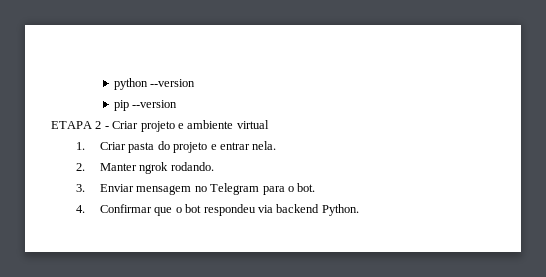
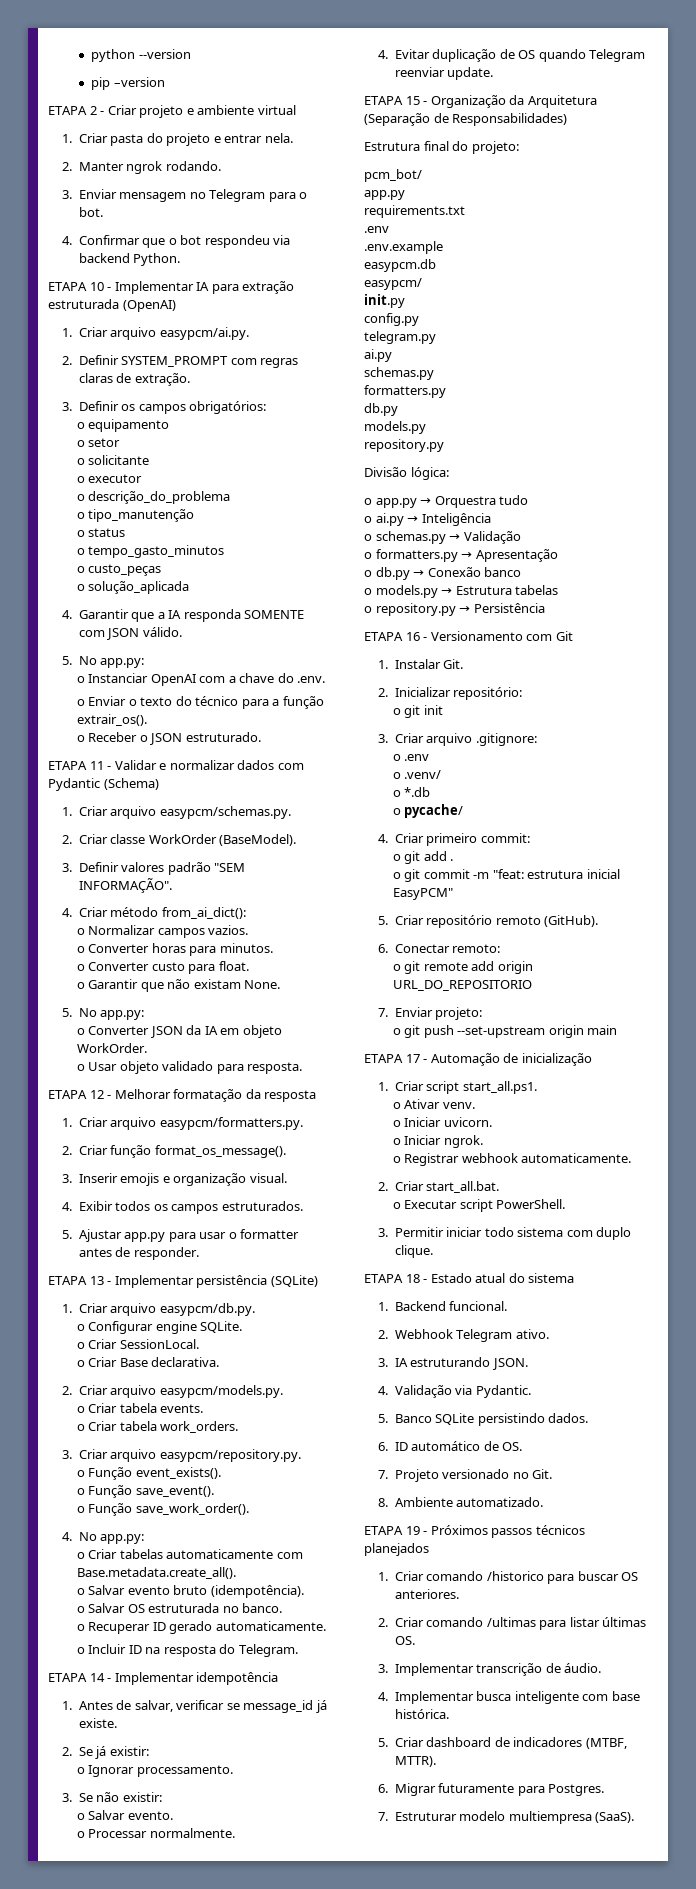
[132,100,178,108] --version -> [113,77,165,87] –version
(359, 210) none -> [48,281,295,294] [48,299,176,312] [62,327,249,340] [62,355,299,368] [78,373,190,386] [62,401,267,414] [76,419,170,432] [76,438,121,447] [76,455,150,465] [76,474,143,483] [76,491,231,504] [76,509,195,522] [76,528,126,537] [76,545,225,558] [76,564,162,576] [76,581,190,594] [62,609,305,622] [78,627,182,640] [62,656,145,668] [76,673,326,686] [76,696,324,709] [76,714,147,726] [76,732,261,745] [48,760,304,770] [48,778,159,791] [62,806,291,819] [62,834,297,846] [62,862,246,875] [78,878,172,893] [62,907,246,919] [76,925,249,938] [76,943,273,956] [76,961,249,974] [76,979,281,992] [62,1008,145,1020] [76,1025,282,1038] [76,1043,147,1053] [76,1061,303,1074] [48,1089,317,1102] [62,1117,303,1130] [62,1145,286,1158] [62,1173,287,1186] [62,1201,303,1214] [62,1229,300,1242] [78,1247,199,1260] [48,1275,318,1288] [62,1303,255,1316] [76,1321,243,1334] [76,1339,199,1349] [76,1357,220,1367] [62,1385,283,1398] [76,1403,204,1413] [76,1421,239,1433] [62,1449,301,1462] [76,1467,221,1480] [76,1485,214,1498] [76,1503,249,1516] [62,1532,145,1544] [76,1549,303,1559] [76,1567,236,1579] [76,1585,304,1598] [76,1603,283,1613] [76,1621,326,1634] [76,1644,298,1657] [48,1672,279,1685] [62,1700,327,1713] [78,1718,117,1728] [62,1746,149,1759] [76,1765,233,1777] [62,1792,162,1802] [76,1810,173,1820] [76,1828,235,1838] [378,49,646,62] [394,67,494,80] [364,95,597,108] [364,113,568,126] [364,141,519,154] [364,169,422,182] [364,190,405,200] [364,205,465,218] [364,226,389,233] [364,241,443,254] [364,259,436,272] [364,278,422,290] [364,294,405,308] [364,313,419,326] [364,331,436,344] [364,349,392,362] [364,367,434,380] [364,385,446,398] [364,403,398,416] [364,421,426,434] [364,439,444,452] [364,467,449,480] [364,495,529,508] [364,513,491,526] [364,531,521,544] [364,549,558,562] [364,567,522,580] [364,585,559,598] [364,603,545,616] [364,631,573,641] [378,659,464,669] [378,687,523,700] [392,705,443,718] [378,733,537,746] [392,754,430,761] [392,770,442,779] [392,787,431,797] [392,804,464,818] [378,833,530,846] [392,851,454,864] [392,869,620,882] [392,888,453,900] [378,915,599,928] [378,944,501,953] [392,961,533,974] [392,980,532,991] [378,1007,483,1020] [392,1025,618,1038] [364,1053,592,1066] [378,1081,537,1094] [392,1099,475,1109] [392,1117,492,1127] [392,1135,483,1148] [392,1153,632,1166] [378,1181,500,1193] [392,1199,566,1212] [378,1227,632,1240] [394,1245,433,1258] [364,1273,575,1283] [378,1301,508,1311] [378,1329,549,1342] [378,1357,528,1370] [378,1385,531,1398] [378,1413,589,1426] [378,1441,523,1451] [378,1469,553,1482] [378,1497,544,1507] [364,1525,585,1538] [364,1543,429,1556] [378,1571,639,1584] [394,1589,459,1599] [378,1617,647,1630] [394,1636,415,1645] [378,1663,602,1676] [378,1691,640,1704] [394,1709,449,1719] [378,1737,627,1749] [394,1756,436,1767] [378,1783,605,1796] [378,1811,635,1824] // ETAPA 10 - Implementar IA para extração estruturada (OpenAI) // 1. Criar arquivo easypcm/ai.py. // 2. Definir SYSTEM_PROMPT com regras claras de extração. // 3. Definir os campos obrigatórios: // o equipamento // o setor // o solicitante // o executor // o descrição_do_problema // o tipo_manutenção // o status // o tempo_gasto_minutos // o custo_peças // o solução_aplicada // 4. Garantir que a IA responda SOMENTE com JSON válido. // 5. No app.py: // o Instanciar OpenAI com a chave do .env. // o Enviar o texto do técnico para a função extrair_os(). // o Receber o JSON estruturado. // ETAPA 11 - Validar e normalizar dados com Pydantic (Schema) // 1. Criar arquivo easypcm/schemas.py. // 2. Criar classe WorkOrder (BaseModel). // 3. Definir valores padrão "SEM INFORMAÇÃO". // 4. Criar método from_ai_dict(): // o Normalizar campos vazios. // o Converter horas para minutos. // o Converter custo para float. // o Garantir que não existam None. // 5. No app.py: // o Converter JSON da IA em objeto WorkOrder. // o Usar objeto validado para resposta. // ETAPA 12 - Melhorar formatação da resposta // 1. Criar arquivo easypcm/formatters.py. // 2. Criar função format_os_message(). // 3. Inserir emojis e organização visual. // 4. Exibir todos os campos estruturados. // 5. Ajustar app.py para usar o formatter antes de responder. // ETAPA 13 - Implementar persistência (SQLite) // 1. Criar arquivo easypcm/db.py. // o Configurar engine SQLite. // o Criar SessionLocal. // o Criar Base declarativa. // 2. Criar arquivo easypcm/models.py. // o Criar tabela events. // o Criar tabela work_orders. // 3. Criar arquivo easypcm/repository.py. // o Função event_exists(). // o Função save_event(). // o Função save_work_order(). // 4. No app.py: // o Criar tabelas automaticamente com Base.metadata.create_all(). // o Salvar evento bruto (idempotência). // o Salvar OS estruturada no banco. // o Recuperar ID gerado automaticamente. // o Incluir ID na resposta do Telegram. // ETAPA 14 - Implementar idempotência // 1. Antes de salvar, verificar se message_id já existe. // 2. Se já existir: // o Ignorar processamento. // 3. Se não existir: // o Salvar evento. // o Processar normalmente. // 4. Evitar duplicação de OS quando Telegram reenviar update. // ETAPA 15 - Organização da Arquitetura (Separação de Responsabilidades) // Estrutura final do projeto: // pcm_bot/ // app.py // requirements.txt // .env // .env.example // easypcm.db // easypcm/ // init.py // config.py // telegram.py // ai.py // schemas.py // formatters.py // db.py // models.py // repository.py // Divisão lógica: // o app.py → Orquestra tudo // o ai.py → Inteligência // o schemas.py → Validação // o formatters.py → Apresentação // o db.py → Conexão banco // o models.py → Estrutura tabelas // o repository.py → Persistência // ETAPA 16 - Versionamento com Git // 1. Instalar Git. // 2. Inicializar repositório: // o git init // 3. Criar arquivo .gitignore: // o .env // o .venv/ // o *.db // o pycache/ // 4. Criar primeiro commit: // o git add . // o git commit -m "feat: estrutura inicial EasyPCM" // 5. Criar repositório remoto (GitHub). // 6. Conectar remoto: // o git remote add origin URL_DO_REPOSITORIO // 7. Enviar projeto: // o git push --set-upstream origin main // ETAPA 17 - Automação de inicialização // 1. Criar script start_all.ps1. // o Ativar venv. // o Iniciar uvicorn. // o Iniciar ngrok. // o Registrar webhook automaticamente. // 2. Criar start_all.bat. // o Executar script PowerShell. // 3. Permitir iniciar todo sistema com duplo clique. // ETAPA 18 - Estado atual do sistema // 1. Backend funcional. // 2. Webhook Telegram ativo. // 3. IA estruturando JSON. // 4. Validação via Pydantic. // 5. Banco SQLite persistindo dados. // 6. ID automático de OS. // 7. Projeto versionado no Git. // 8. Ambiente automatizado. // ETAPA 19 - Próximos passos técnicos planejados // 1. Criar comando /historico para buscar OS anteriores. // 2. Criar comando /ultimas para listar últimas OS. // 3. Implementar transcrição de áudio. // 4. Implementar busca inteligente com base histórica. // 5. Criar dashboard de indicadores (MTBF, MTTR). // 6. Migrar futuramente para Postgres. // 7. Estruturar modelo multiempresa (SaaS).

